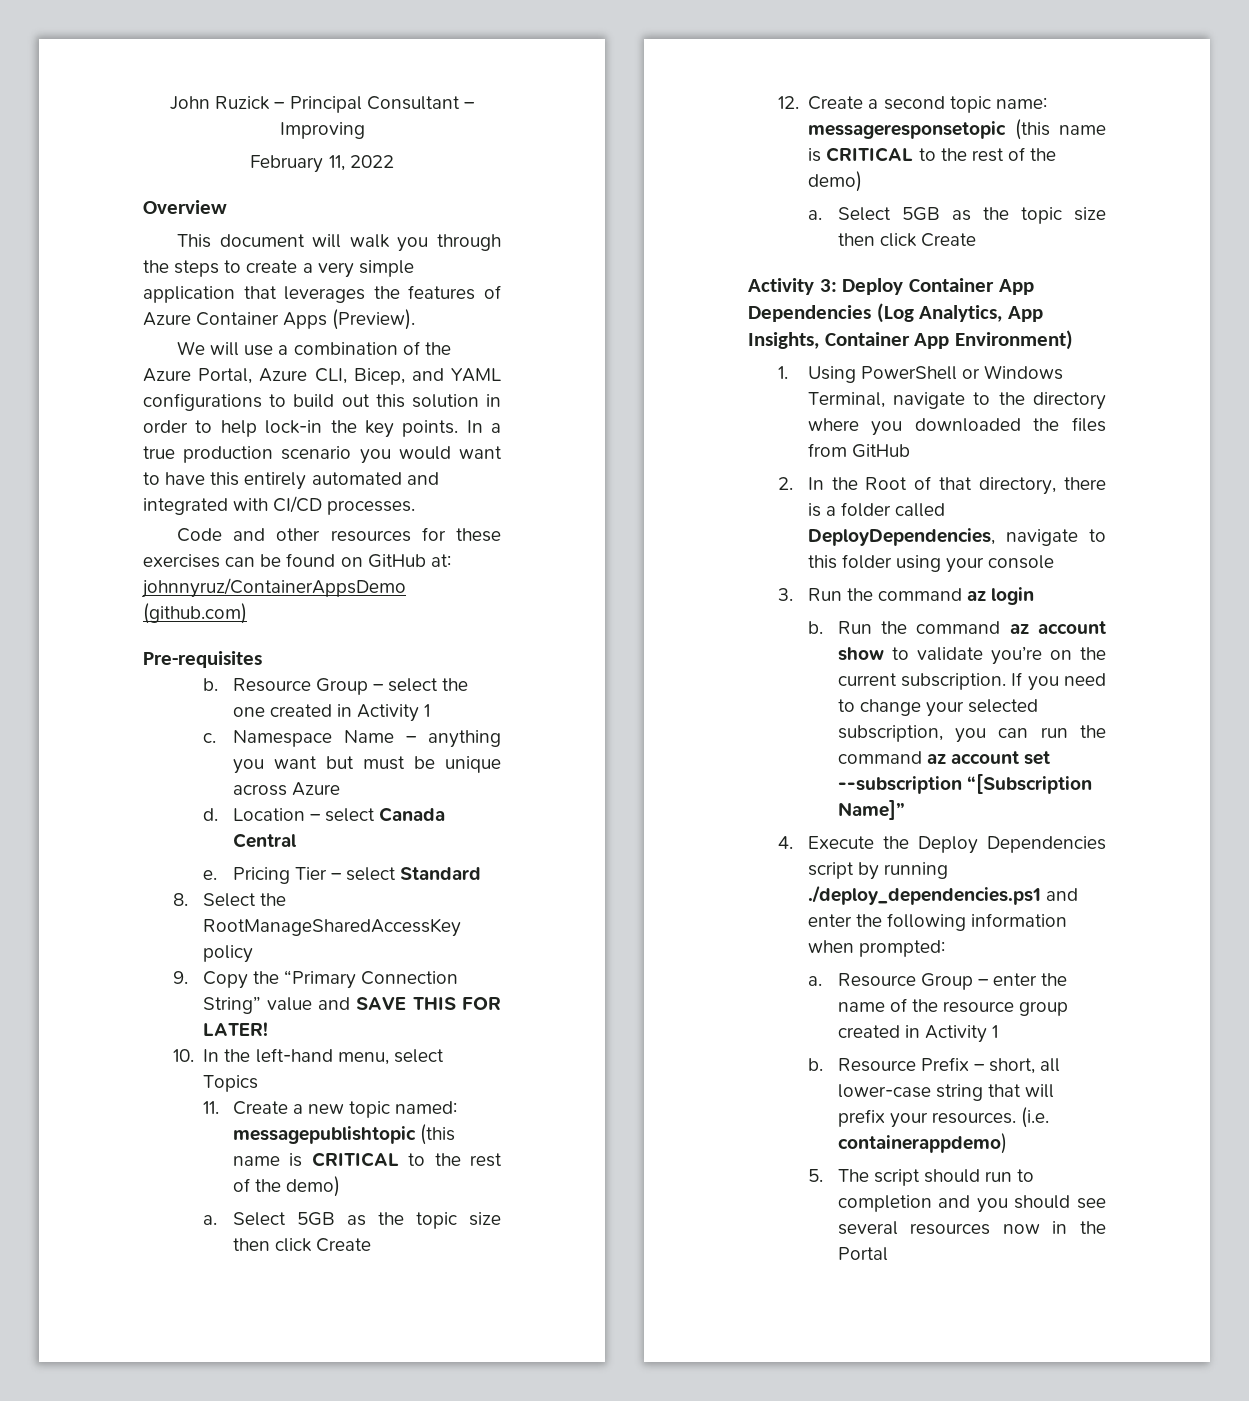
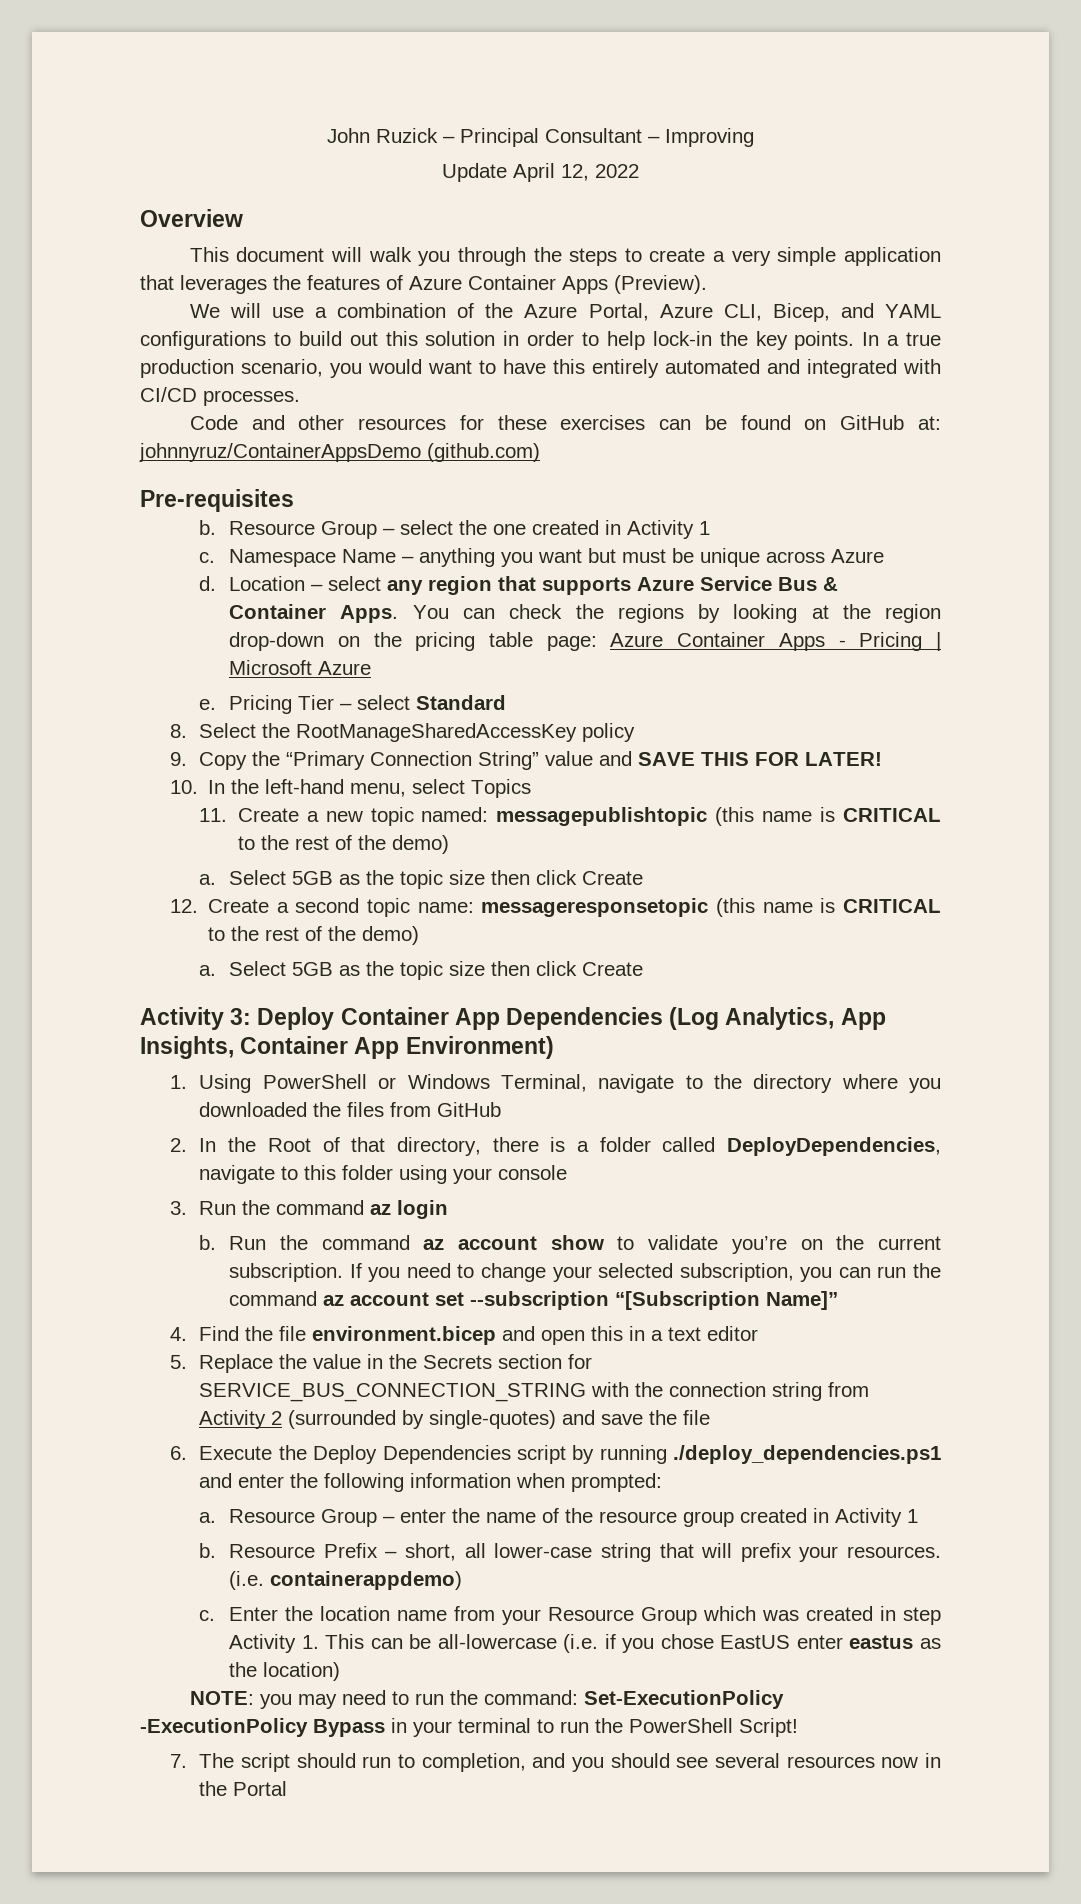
[250,155,345,173] February 11, -> [442,163,589,182] Update April 12,
[281,446,352,460] scenario -> [241,359,323,377] scenario,
[378,807,445,822] [232,833,297,848] Canada Central -> [387,576,839,595] [229,604,941,623] [229,632,941,651] [229,660,372,675] any region that supports Azure Service Bus & Container Apps. You can check the regions by looking at the region drop-down on the pricing table page: Azure Container Apps - Pricing | Microsoft Azure
(793, 842) none -> [199,1326,759,1345] [169,1354,593,1373] [199,1382,870,1402] [199,1410,711,1429] [169,1446,187,1460] Find the file environment.bicep and open this in a text editor // 5. Replace the value in the Secrets section for SERVICE_BUS_CONNECTION_STRING with the connection string from Activity 2 (surrounded by single-quotes) and save the file // 6.
[807,1169,823,1182] 5. -> [199,1606,942,1625] [229,1634,942,1653] [229,1662,341,1681] [189,1690,784,1709] [140,1718,798,1737] [169,1754,187,1768] c. Enter the location name from your Resource Group which was created in step Activity 1. This can be all-lowercase (i.e. if you chose EastUS enter eastus as the location) // NOTE: you may need to run the command: Set-ExecutionPolicy -ExecutionPolicy Bypass in your terminal to run the PowerShell Script! // 7.
[837,1195,932,1212] completion -> [421,1753,526,1772] completion,

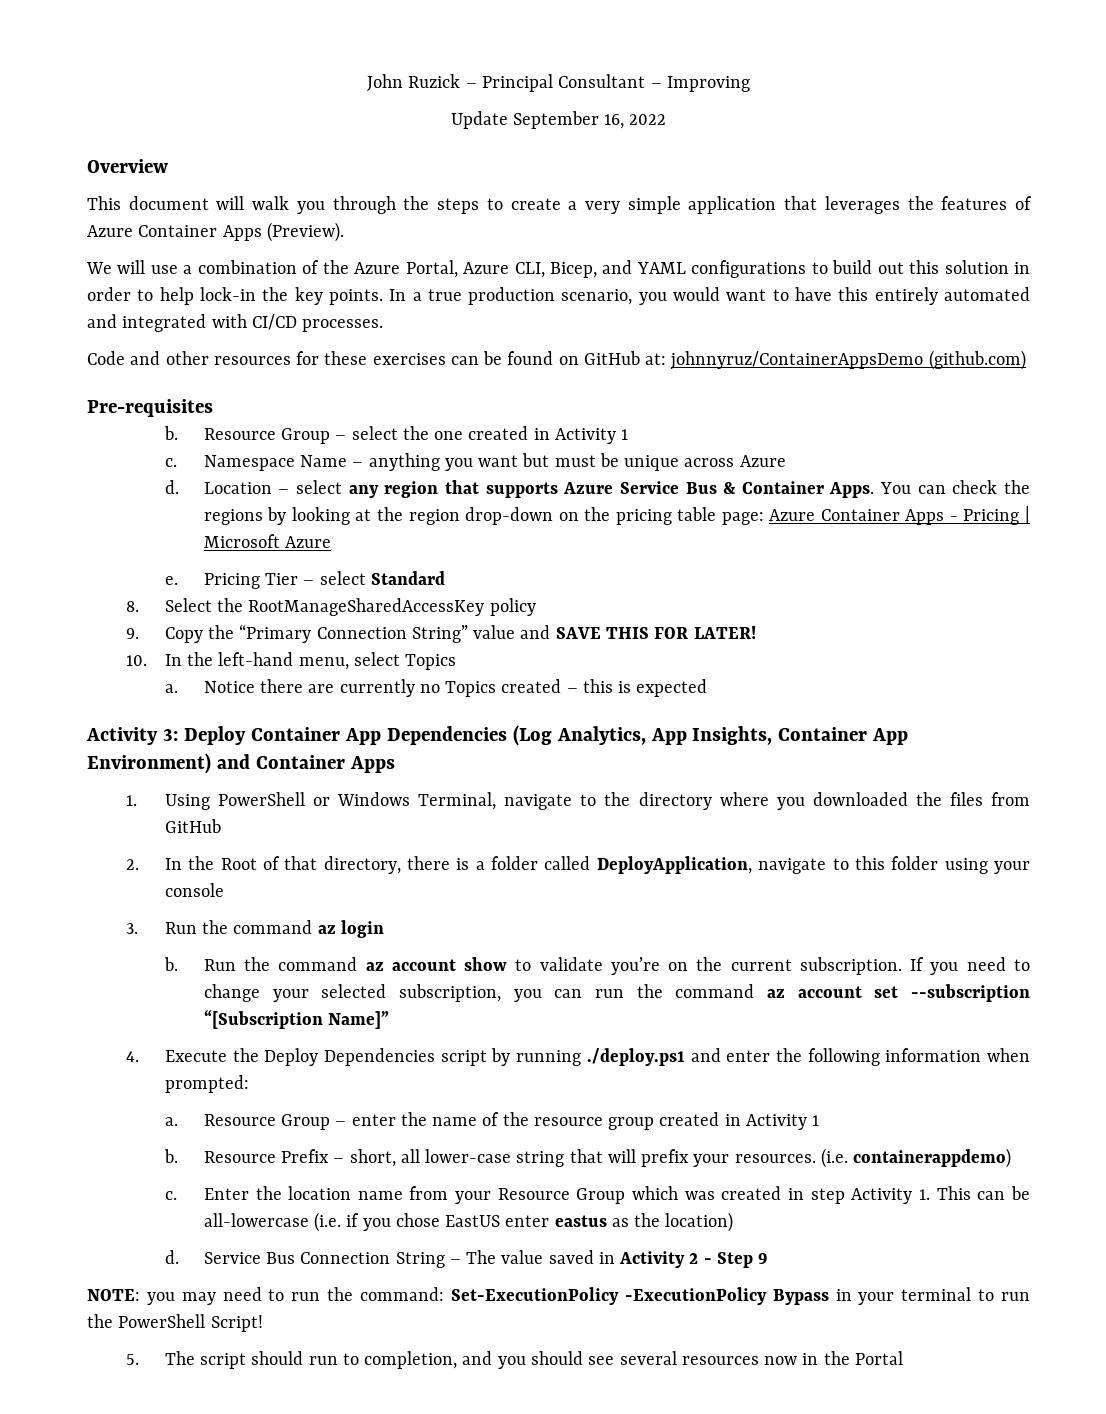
[513,163,589,182] April 12, -> [512,111,625,129] September 16,
[199,807,942,826] [237,835,449,854] [199,870,644,889] [169,898,941,917] [207,926,419,945] [199,961,644,980] 11. Create a new topic named: messagepublishtopic (this name is CRITICAL to the rest of the demo) // a. Select 5GB as the topic size then click Create // 12. Create a second topic name: messageresponsetopic (this name is CRITICAL to the rest of the demo) // a. Select 5GB as the topic size then click Create -> [164,679,708,697] a. Notice there are currently no Topics created – this is expected
(554, 1047) none -> [216,754,395,773] and Container Apps
[727,1137,942,1156] DeployDependencies, -> [596,856,752,874] DeployApplication,
[199,1326,759,1345] [169,1354,593,1373] [199,1382,870,1402] [199,1410,711,1429] [169,1446,187,1460] Find the file environment.bicep and open this in a text editor // 5. Replace the value in the Secrets section for SERVICE_BUS_CONNECTION_STRING with the connection string from Activity 2 (surrounded by single-quotes) and save the file // 6. -> (139, 1056) none
[673,1445,941,1464] ./deploy_dependencies.ps1 -> [586,1048,685,1066] ./deploy.ps1
(341, 1671) none -> [164,1250,769,1268] // d. Service Bus Connection String – The value saved in Activity 2 - Step 9
[169,1754,187,1768] 7. -> [125,1354,139,1365] 5.

